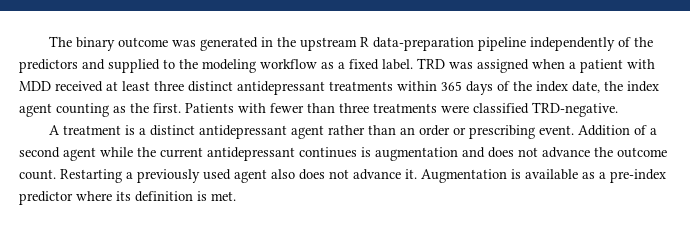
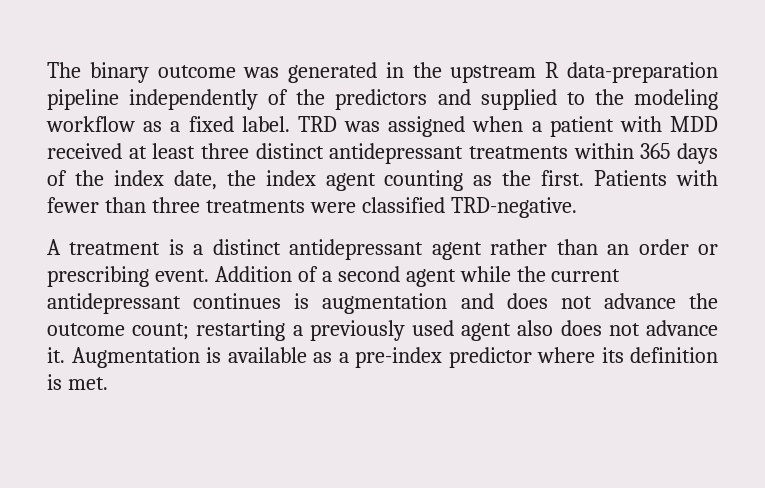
[19,169,122,183] count. Restarting -> [132,320,286,341] count; restarting

